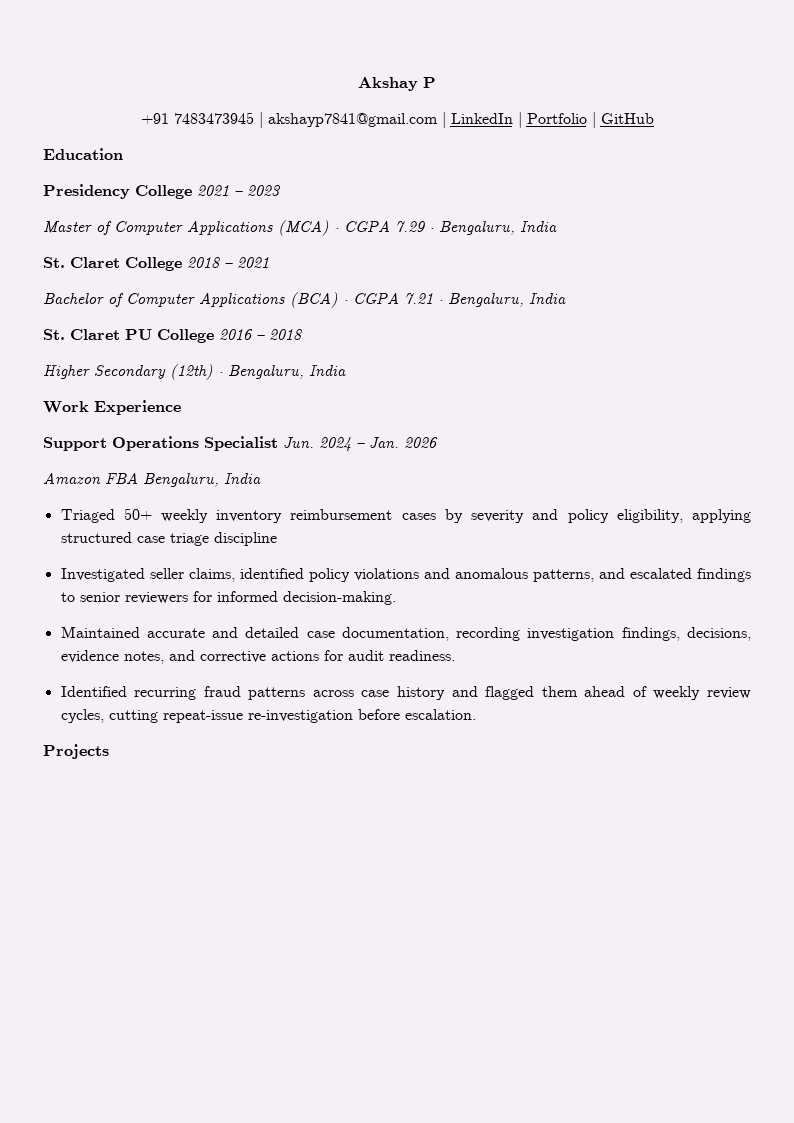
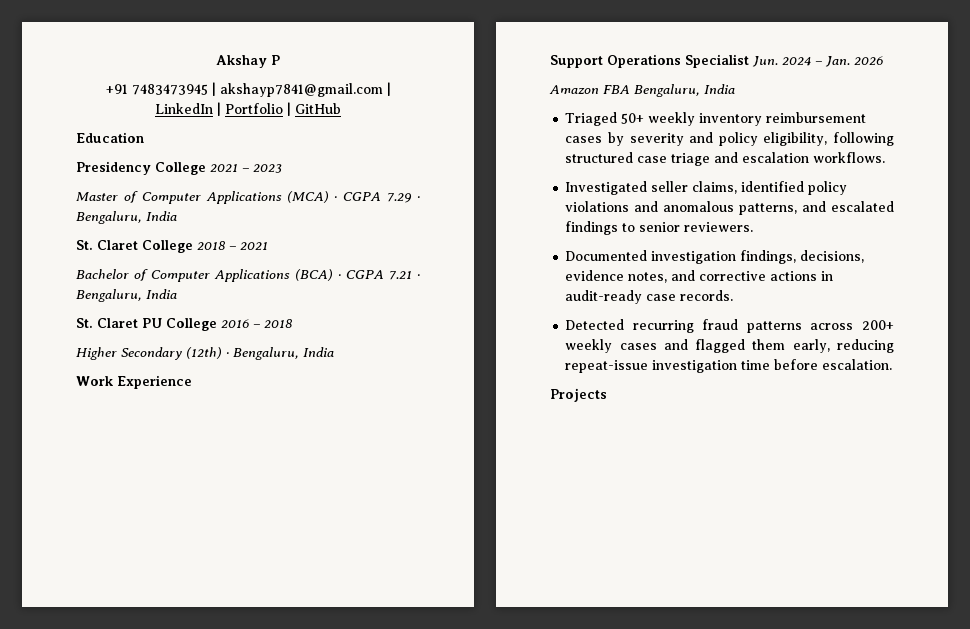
[692,509,751,523] applying -> [833,132,894,146] following
[213,532,277,546] discipline -> [714,152,886,163] and escalation workflows.
[124,591,396,605] [60,626,521,641] reviewers for informed decision-making. // Maintained accurate and detailed case documentation, recording -> [684,222,754,232] [565,250,648,261] reviewers. // Documented
[323,650,455,661] [60,686,752,700] [60,709,353,723] for audit readiness. // Identified recurring fraud patterns across case history and flagged them ahead of weekly review cycles, cutting repeat-issue re-investigation -> [821,271,834,281] [565,290,734,304] [565,319,894,333] [565,339,894,353] [565,360,771,373] in audit-ready case records. // Detected recurring fraud patterns across 200+ weekly cases and flagged them early, reducing repeat-issue investigation time

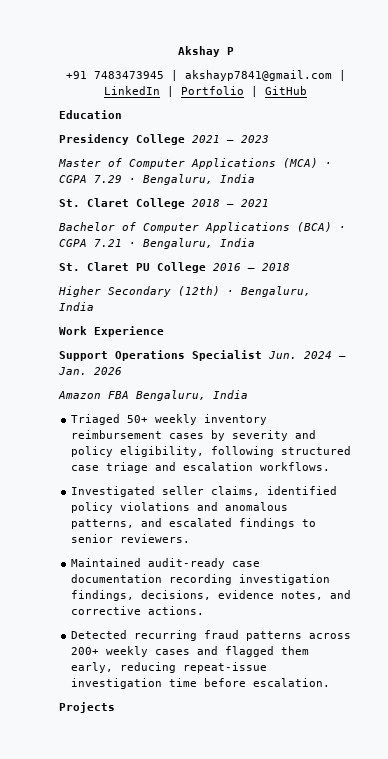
[565,250,648,261] Documented -> [71,558,261,569] [71,574,233,585] Maintained audit-ready case documentation recording
[770,271,834,281] [565,290,734,304] actions in audit-ready case records. -> [148,606,205,615] actions.

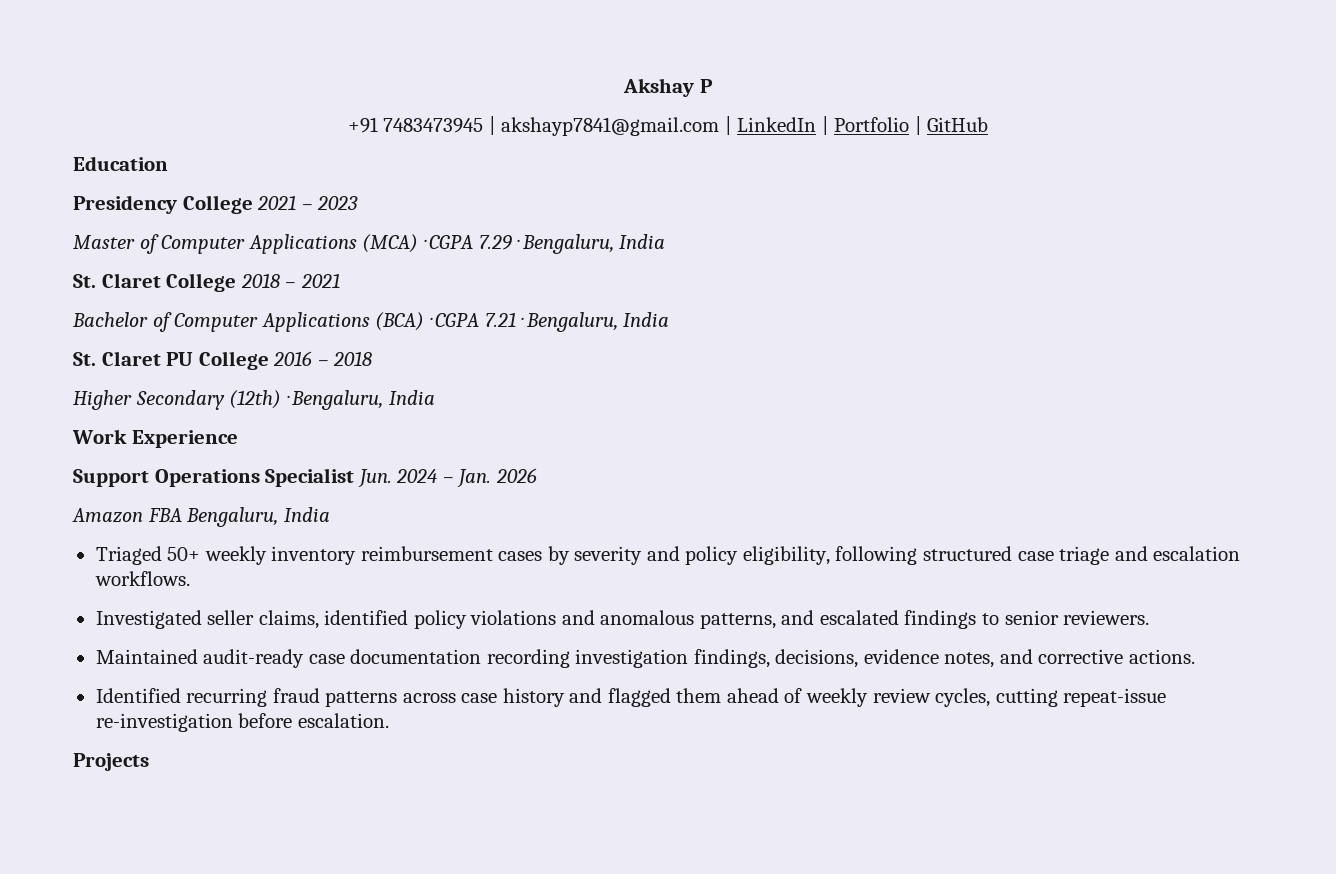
[71,630,128,639] Detected -> [95,688,181,703] Identified
[71,646,310,657] [71,662,268,673] [71,678,198,689] 200+ weekly cases and flagged them early, reducing repeat-issue investigation time -> [461,688,1167,707] [95,713,233,732] case history and flagged them ahead of weekly review cycles, cutting repeat-issue re-investigation

